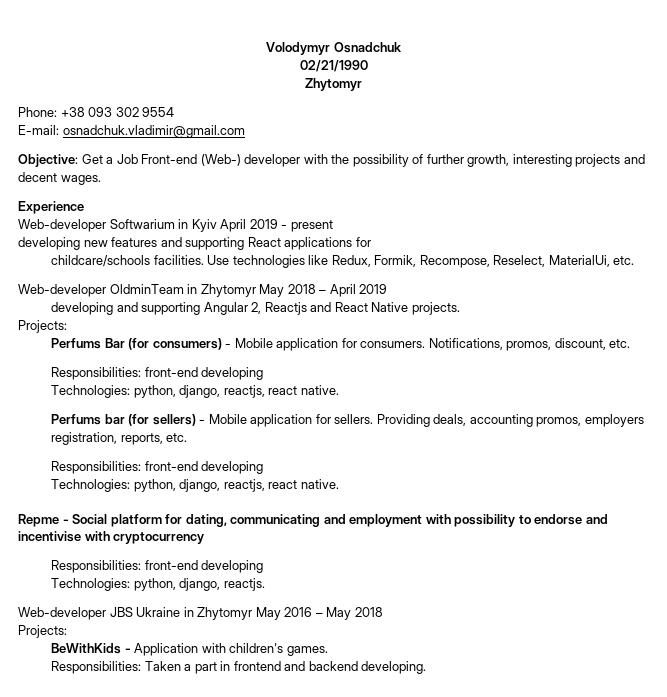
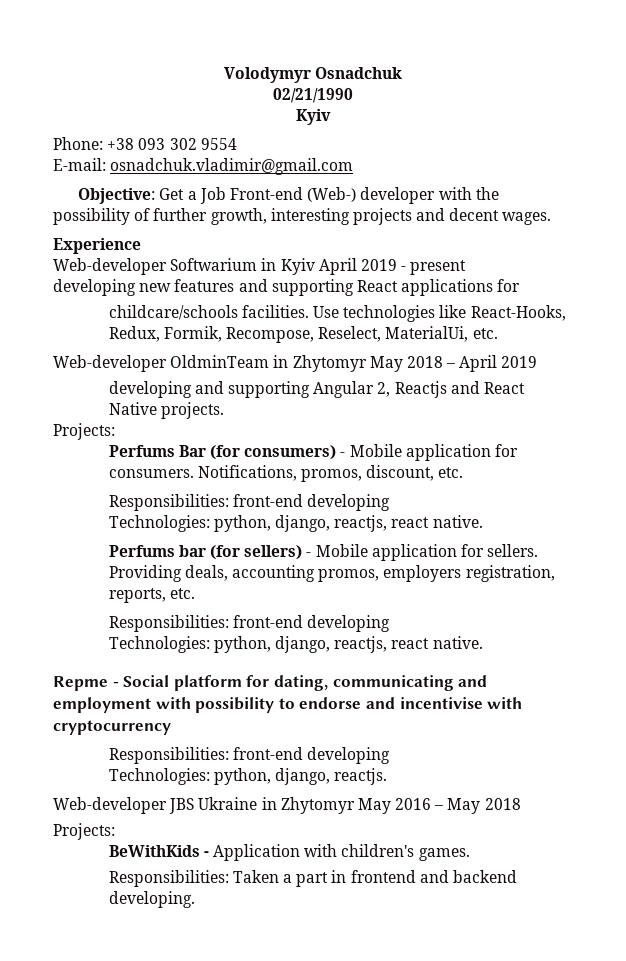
[305,78,362,91] Zhytomyr -> [296,109,331,125] Kyiv
(329, 260) none -> [470,305,566,321] React-Hooks,

